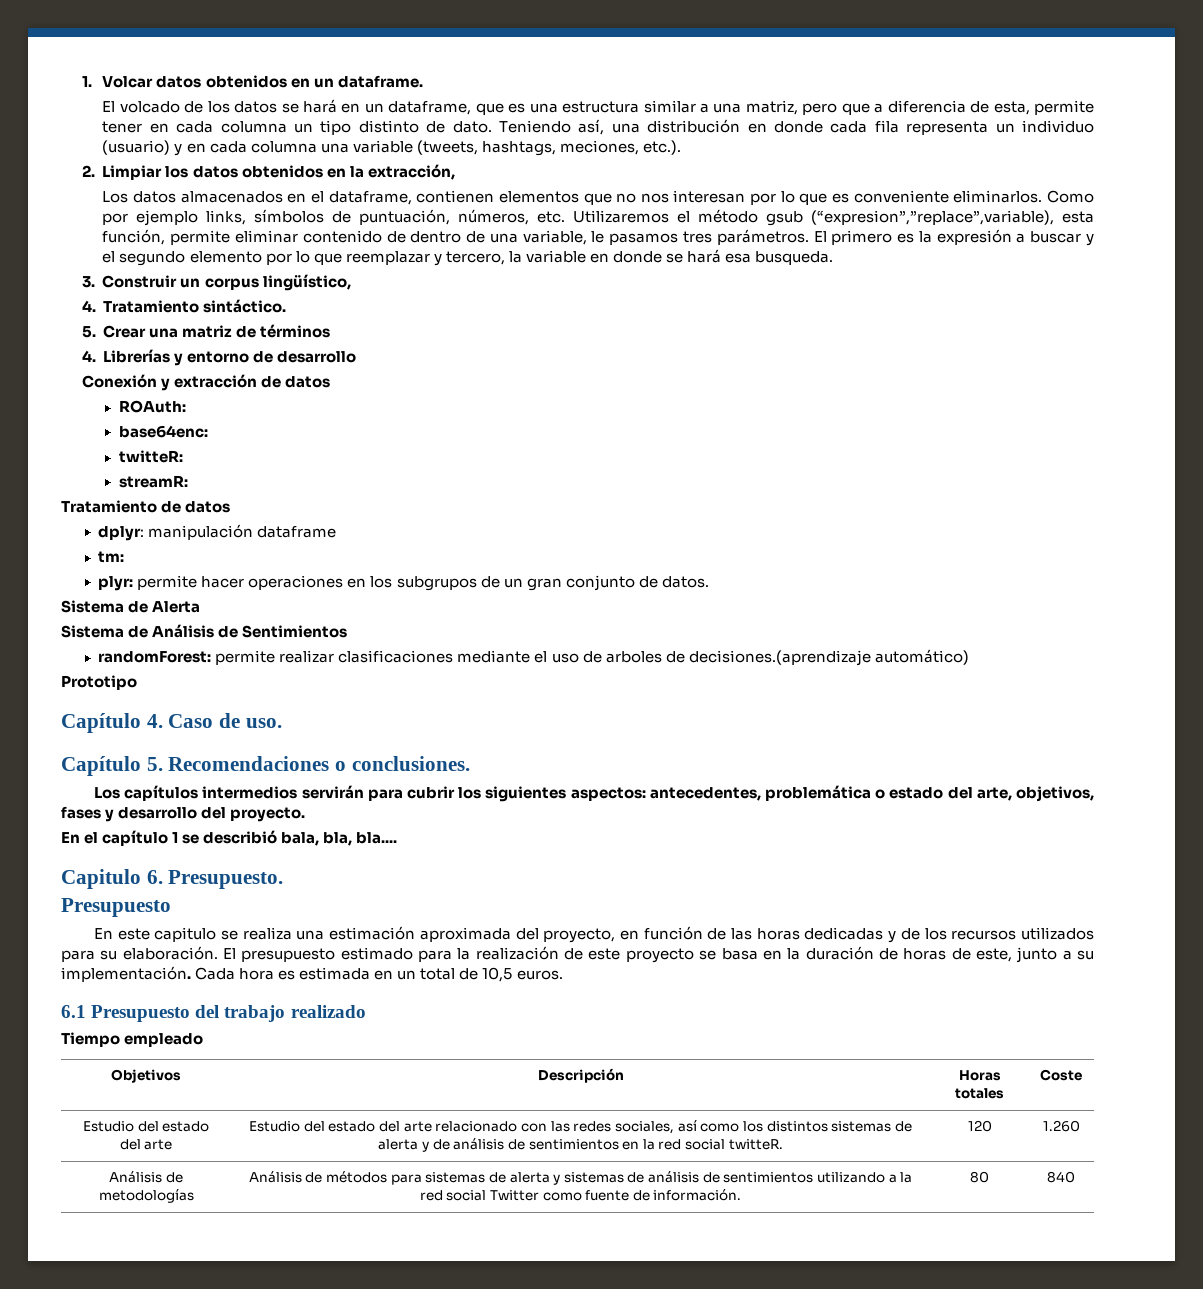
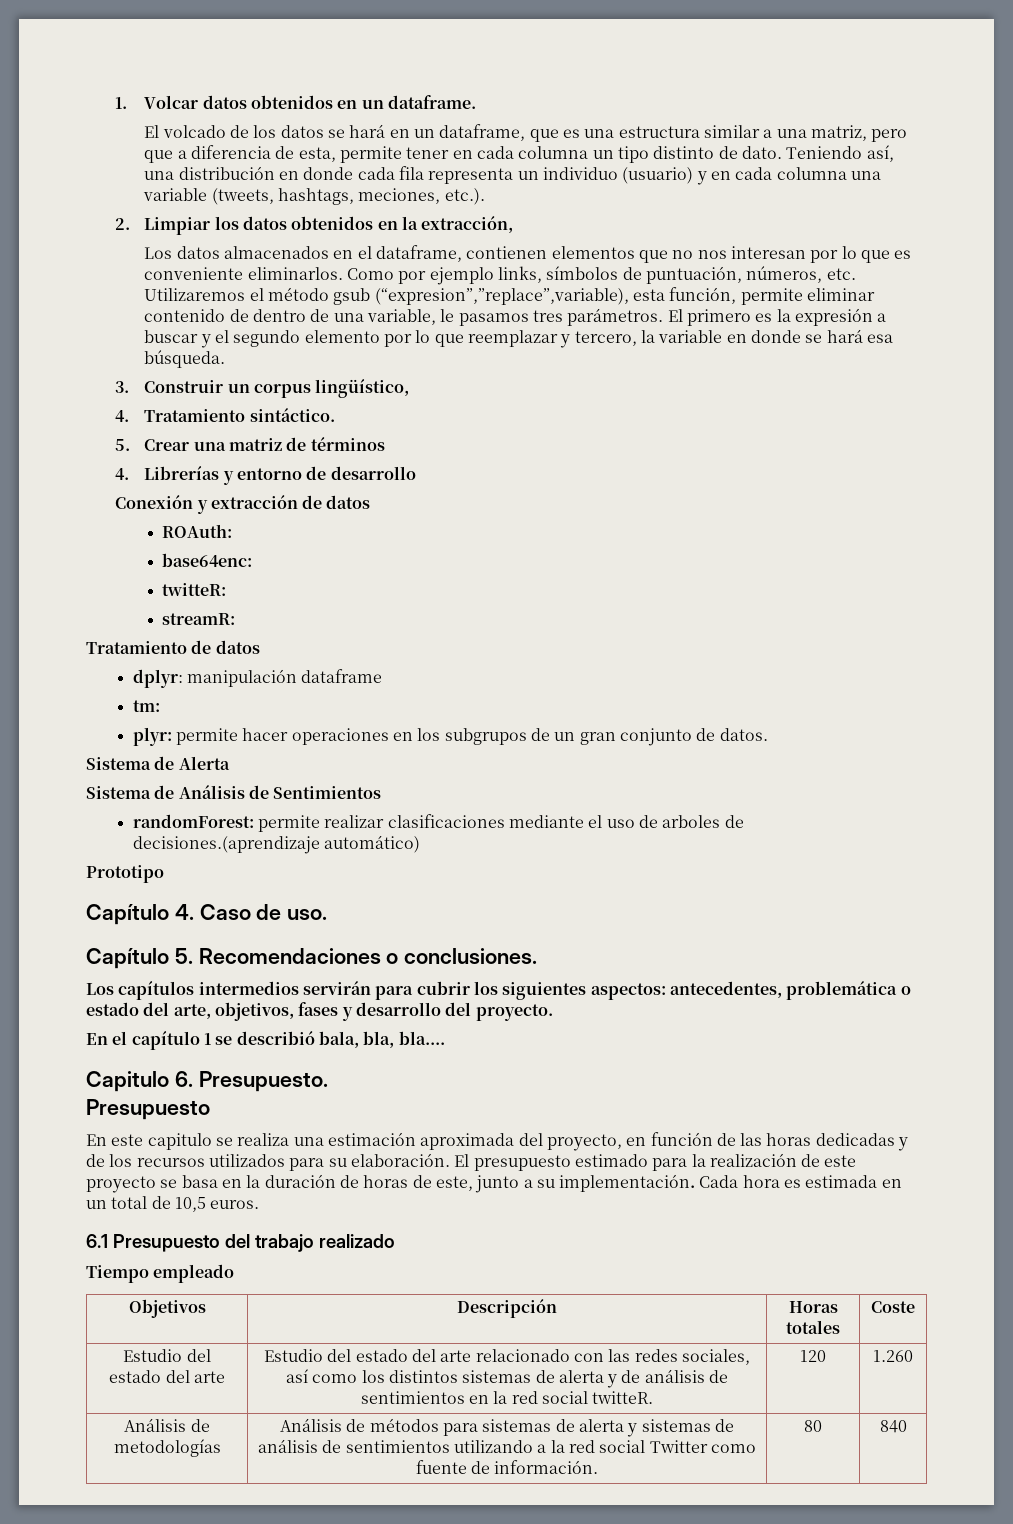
[755,251,834,265] busqueda. -> [144,350,226,368] búsqueda.

